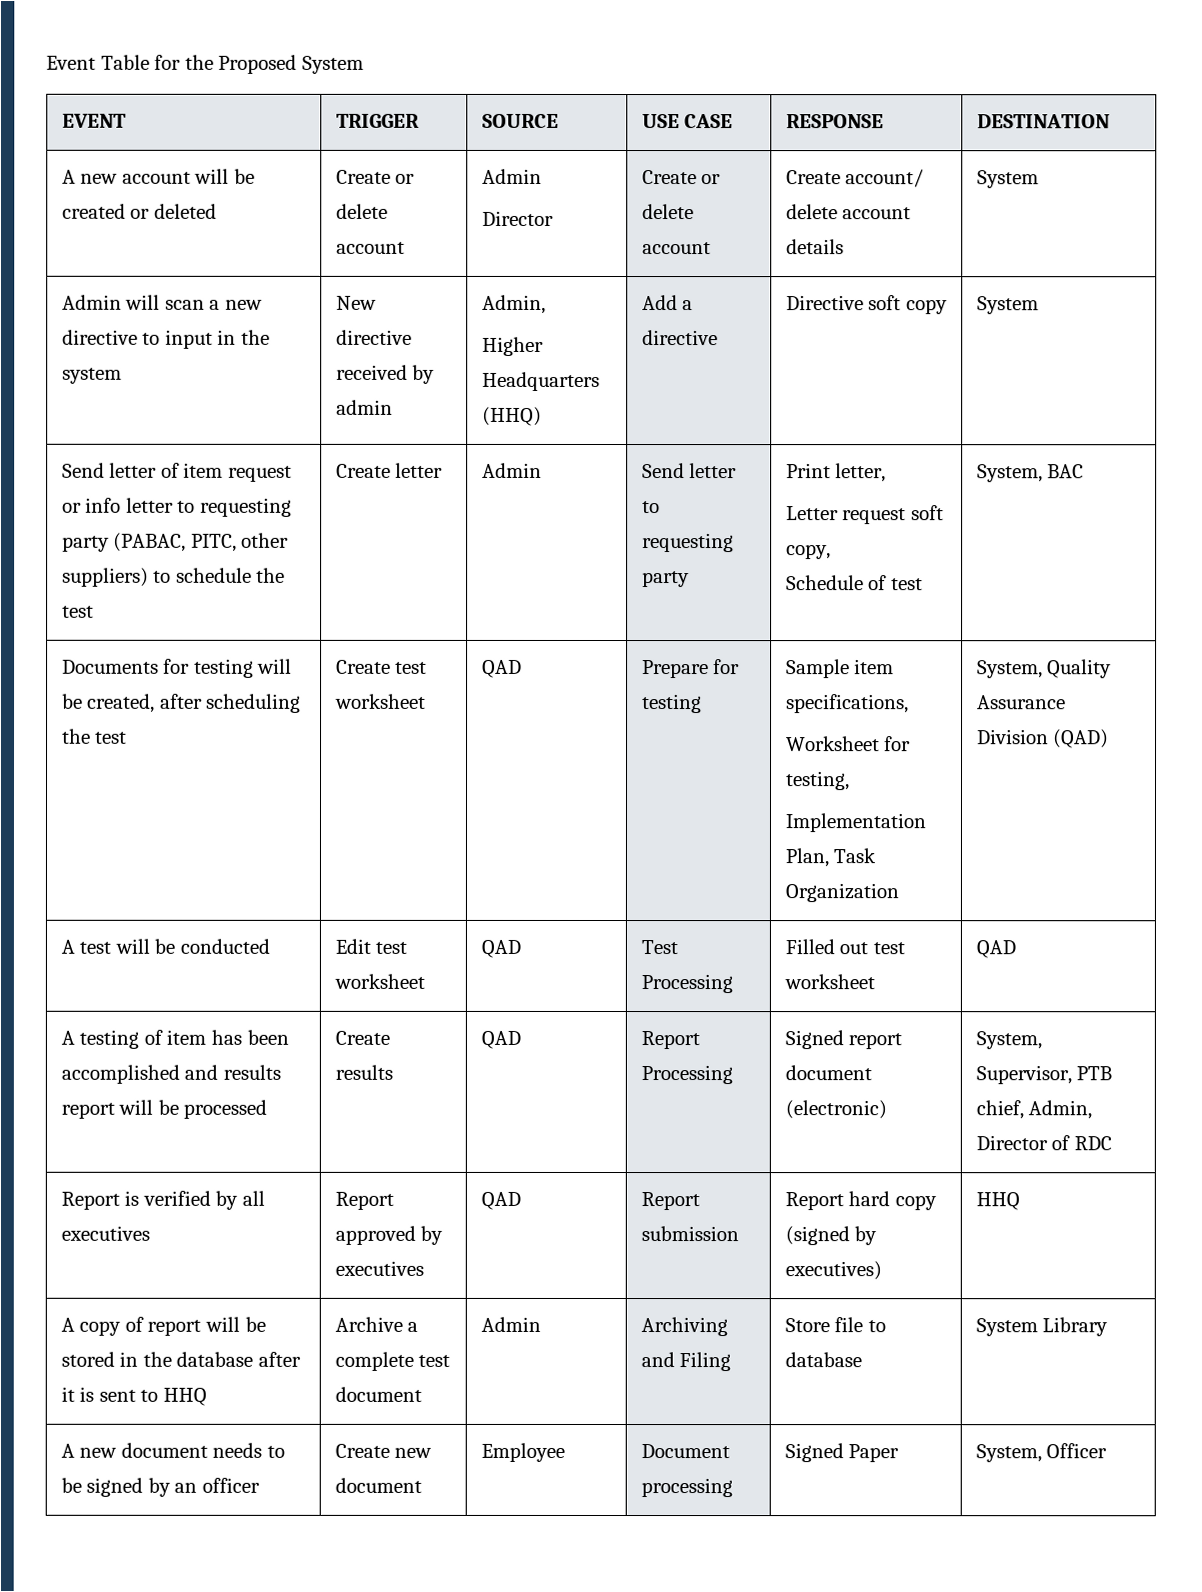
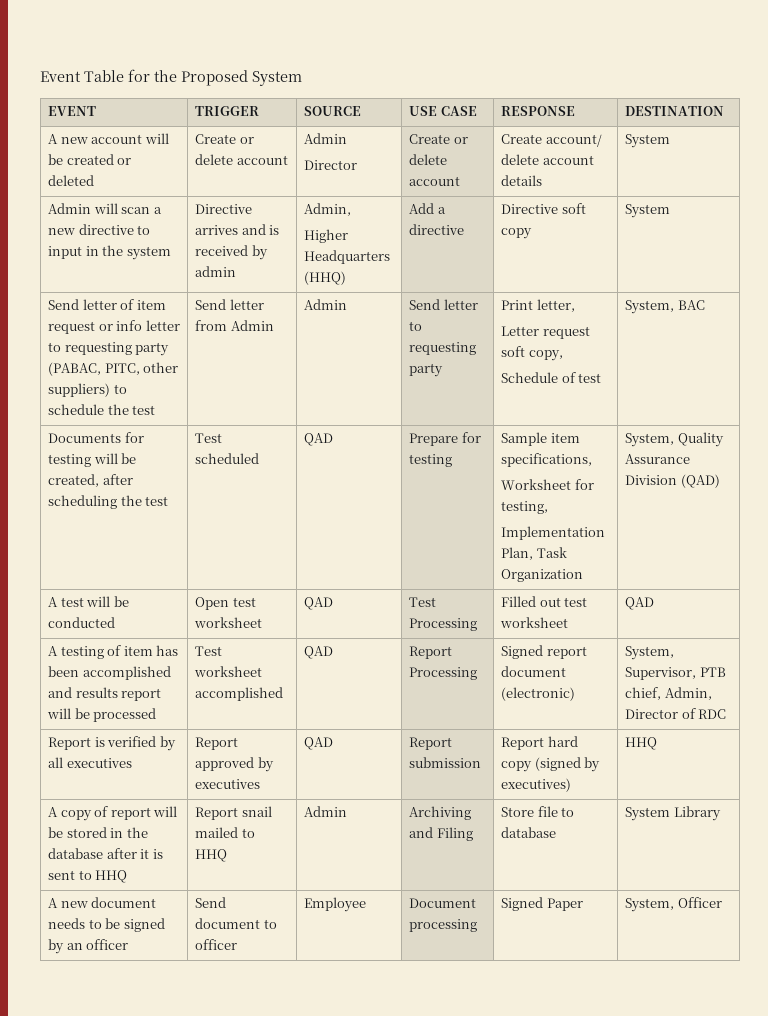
[335,295,377,310] [335,329,412,345] New directive -> [195,204,253,214] [195,224,280,235] Directive arrives and is
[335,462,444,478] Create letter -> [195,299,264,310] [195,320,274,331] Send letter from Admin
[335,659,428,674] [334,693,426,709] Create test worksheet -> [195,433,223,443] [195,453,260,464] Test scheduled
[334,938,371,954] Edit -> [195,597,230,610] Open
[334,1030,390,1045] [334,1064,393,1080] Create results -> [195,646,223,656] [194,666,263,677] [195,687,284,701] Test worksheet accomplished
[334,1316,419,1332] [334,1351,451,1371] [334,1386,422,1402] Archive a complete test document -> [195,806,272,820] [195,827,255,838] [195,849,228,862] Report snail mailed to HHQ
[334,1443,433,1458] [334,1477,422,1493] Create new document -> [195,897,227,908] [195,918,277,929] [195,939,238,950] Send document to officer

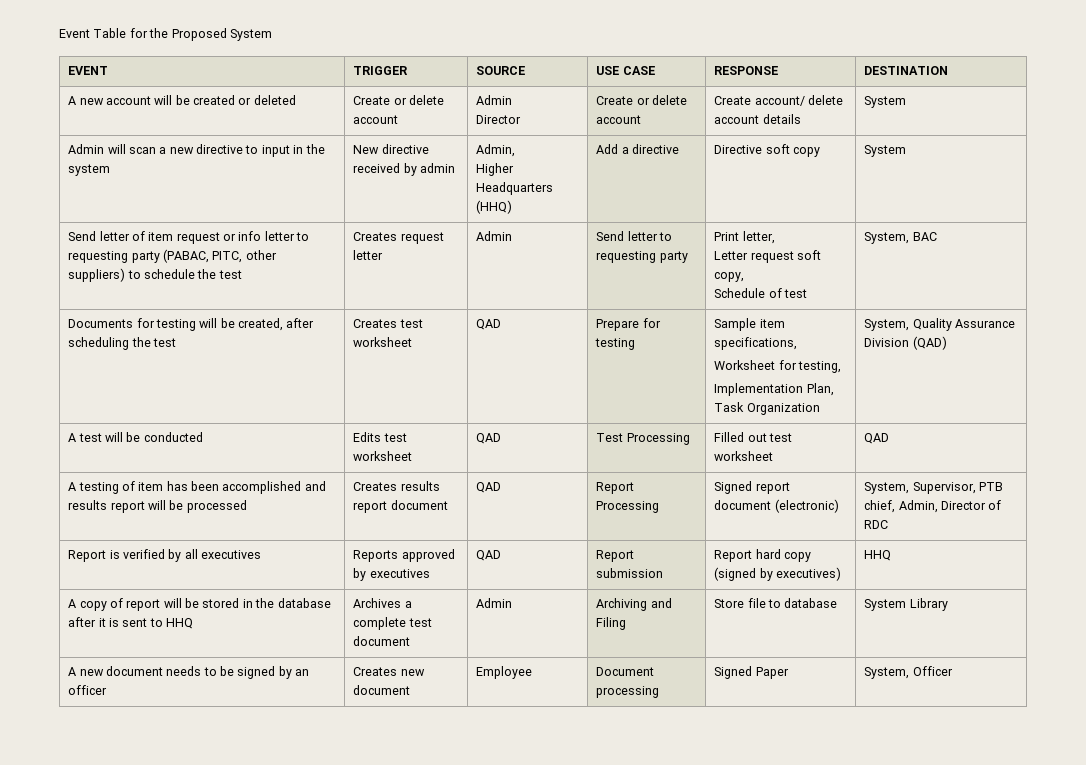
[195,204,253,214] [195,224,280,235] Directive arrives and is -> [353,144,429,154] New directive
[195,299,264,310] [195,320,274,331] Send letter from Admin -> [353,232,444,244] [353,250,384,260] Creates request letter
[195,433,223,443] [195,453,260,464] Test scheduled -> [353,319,423,328] [353,337,413,347] Creates test worksheet
[195,597,230,610] Open -> [353,432,382,442] Edits
[195,646,223,656] [194,666,263,677] [195,687,284,701] Test worksheet accomplished -> [353,481,440,491] [353,500,448,513] Creates results report document
[195,737,239,750] Report -> [353,550,399,562] Reports
[195,806,272,820] [195,827,255,838] [195,849,228,862] Report snail mailed to HHQ -> [353,598,412,608] [353,617,432,630] [353,636,411,646] Archives a complete test document
[195,897,227,908] [195,918,277,929] [195,939,238,950] Send document to officer -> [353,667,425,676] [353,685,411,695] Creates new document

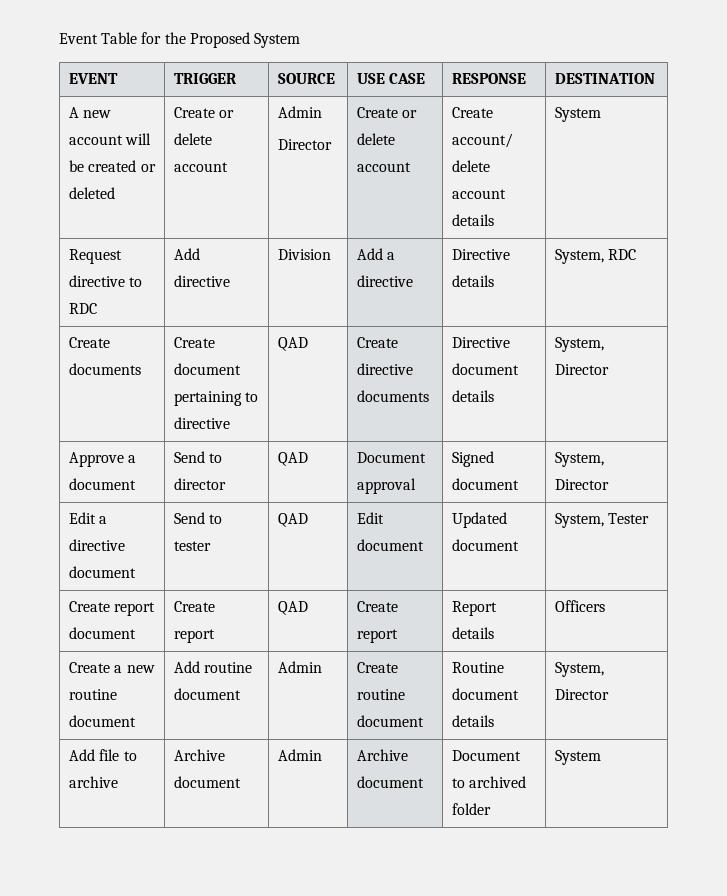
[68,144,325,157] [68,164,111,176] [353,144,429,154] [353,163,455,176] [476,144,516,157] [476,163,515,176] [476,182,554,195] [476,200,513,214] [596,144,679,154] [714,144,820,157] [864,145,907,157] [68,231,310,244] [68,249,277,263] [68,268,242,282] [353,232,444,244] [353,250,384,260] [476,231,513,241] [596,231,672,241] [596,251,688,263] [714,231,775,244] [714,250,821,263] [714,272,745,282] [714,288,807,298] [864,232,937,244] [68,318,315,331] [68,337,176,350] [353,319,423,328] [353,337,413,347] [476,319,502,330] [596,318,661,331] [595,338,636,350] [714,318,785,331] [714,337,798,350] [714,360,841,373] [714,383,834,396] [714,402,820,415] [864,318,1015,331] [864,336,947,350] [68,432,203,442] [353,432,407,442] [353,451,413,461] [476,433,502,444] [596,433,690,445] [714,432,792,442] [714,451,774,461] [864,433,890,444] [68,481,326,494] [68,500,247,513] [353,481,440,491] [353,500,448,513] [476,482,502,493] [596,482,635,494] [596,501,660,513] [714,481,790,494] [714,499,839,513] [864,482,1003,494] [864,500,1002,513] [864,520,889,529] [68,549,262,562] [353,549,455,562] [353,568,430,581] [476,550,502,561] [596,550,635,562] [596,568,664,578] [714,549,811,562] [714,567,841,581] [864,550,892,561] [68,598,331,611] [68,617,194,629] [353,598,412,608] [353,617,432,630] [353,636,411,646] [476,598,513,608] [596,598,672,611] [596,617,627,630] [714,598,838,608] [864,598,948,611] [68,666,310,679] [68,685,108,695] [353,667,425,676] [353,685,411,695] [476,666,533,679] [596,667,655,676] [596,686,660,698] [714,666,789,679] [864,666,953,679] Admin will scan a new directive to input in the system | New directive received by admin | Admin, // Higher Headquarters (HHQ) | Add a directive | Directive soft copy | System // Send letter of item request or info letter to requesting party (PABAC, PITC, other suppliers) to schedule the test | Creates request letter | Admin | Send letter to requesting party | Print letter, // Letter request soft copy, // Schedule of test | System, BAC // Documents for testing will be created, after scheduling the test | Creates test worksheet | QAD | Prepare for testing | Sample item specifications, // Worksheet for testing, // Implementation Plan, Task Organization | System, Quality Assurance Division (QAD) // A test will be conducted | Edits test worksheet | QAD | Test Processing | Filled out test worksheet | QAD // A testing of item has been accomplished and results report will be processed | Creates results report document | QAD | Report Processing | Signed report document (electronic) | System, Supervisor, PTB chief, Admin, Director of RDC // Report is verified by all executives | Reports approved by executives | QAD | Report submission | Report hard copy (signed by executives) | HHQ // A copy of report will be stored in the database after it is sent to HHQ | Archives a complete test document | Admin | Archiving and Filing | Store file to database | System Library // A new document needs to be signed by an officer | Creates new document | Employee | Document processing | Signed Paper | System, Officer -> [69,249,123,264] [69,275,143,287] [69,303,98,314] [174,248,201,260] [174,275,231,287] [278,249,332,260] [357,248,396,260] [357,275,414,287] [452,249,511,260] [452,275,495,287] [555,249,637,264] [69,337,111,348] [69,363,142,375] [174,337,216,348] [174,363,242,375] [174,391,259,406] [174,417,231,429] [278,337,309,351] [357,337,399,348] [357,363,414,375] [357,390,430,402] [452,337,511,348] [452,363,520,375] [452,390,495,402] [555,337,605,352] [555,364,610,375] [69,452,137,467] [69,478,137,490] [174,451,223,463] [174,478,227,490] [278,452,309,466] [357,452,427,463] [357,478,417,494] [452,451,495,467] [452,478,520,490] [555,452,605,467] [555,479,610,490] [69,512,108,524] [69,539,126,551] [69,566,137,578] [174,512,223,524] [174,541,212,551] [278,513,309,527] [357,512,385,524] [357,539,425,551] [452,512,508,528] [452,539,520,551] [555,513,650,528] [69,601,156,616] [69,627,137,639] [174,601,216,612] [174,629,216,643] [278,601,309,615] [357,601,399,612] [357,629,399,643] [452,601,498,616] [452,627,495,639] [555,600,606,612] [69,662,155,673] [69,689,118,700] [69,715,137,727] [174,661,253,673] [174,688,242,700] [278,661,323,673] [357,662,399,673] [357,689,406,700] [357,715,425,727] [452,662,505,673] [452,688,520,700] [452,715,495,727] [555,662,605,677] [555,689,610,700] [69,749,137,761] [69,776,119,788] [174,749,226,761] [174,776,242,788] [278,749,323,761] [357,749,409,761] [357,776,425,788] [452,750,522,761] [452,776,527,788] [452,803,492,815] [555,750,602,765] Request directive to RDC | Add directive | Division | Add a directive | Directive details | System, RDC // Create documents | Create document pertaining to directive | QAD | Create directive documents | Directive document details | System, Director // Approve a document | Send to director | QAD | Document approval | Signed document | System, Director // Edit a directive document | Send to tester | QAD | Edit document | Updated document | System, Tester // Create report document | Create report | QAD | Create report | Report details | Officers // Create a new routine document | Add routine document | Admin | Create routine document | Routine document details | System, Director // Add file to archive | Archive document | Admin | Archive document | Document to archived folder | System

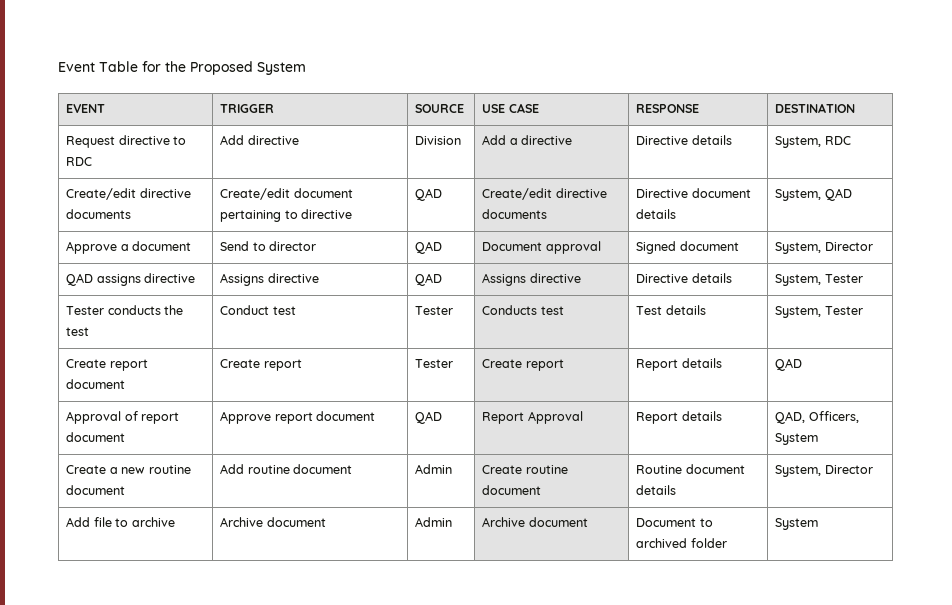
[69,107,112,118] [69,133,152,145] [69,160,156,172] [69,187,116,199] [174,107,235,118] [174,133,213,145] [174,162,229,172] [278,106,323,118] [278,139,333,150] [357,107,418,118] [357,133,396,145] [357,162,412,172] [452,107,494,118] [452,133,514,148] [452,160,491,172] [452,189,507,199] [452,214,495,226] [555,107,602,122] // A new account will be created or deleted | Create or delete account | Admin // Director | Create or delete account | Create account/ delete account details | System -> (856, 108) none
[69,337,111,348] [69,363,142,375] [174,337,216,348] Create documents | Create -> [66,188,191,200] [66,209,132,219] [220,188,291,200] Create/edit directive documents | Create/edit
[357,337,399,348] Create -> [482,188,553,200] Create/edit
[555,364,610,375] Director -> [824,188,852,201] QAD
[69,512,108,524] [69,539,126,551] [69,566,137,578] [174,512,223,524] [174,541,212,551] [278,513,309,527] [357,512,385,524] [357,539,425,551] [452,512,508,528] [452,539,520,551] Edit a directive document | Send to tester | QAD | Edit document | Updated document -> [66,273,196,286] [220,273,319,286] [415,273,443,286] [482,273,581,286] [636,273,732,283] [775,274,863,286] [66,305,184,315] [66,327,90,336] [220,305,296,315] [415,306,454,315] [482,305,564,315] [636,305,706,315] QAD assigns directive | Assigns directive | QAD | Assigns directive | Directive details | System, Tester // Tester conducts the test | Conduct test | Tester | Conducts test | Test details
[278,601,309,615] QAD -> [415,359,454,368] Tester
[555,600,606,612] Officers -> [775,358,803,371] [66,411,180,424] [66,432,126,442] [220,411,376,424] [415,411,443,424] [482,411,583,424] [636,411,722,424] [775,411,859,424] [775,433,819,445] QAD // Approval of report document | Approve report document | QAD | Report Approval | Report details | QAD, Officers, System

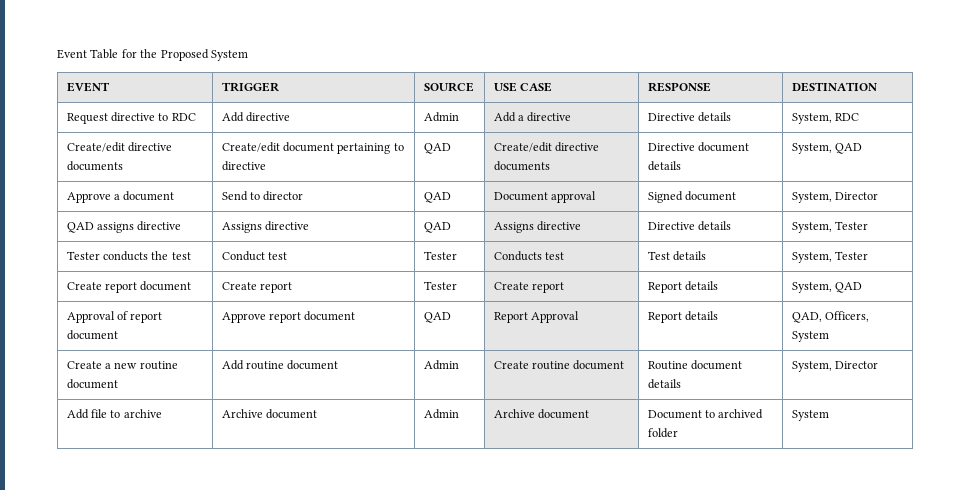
[415,136,462,145] Division -> [423,112,459,122] Admin
(722, 363) none -> [791,282,832,293] System,

